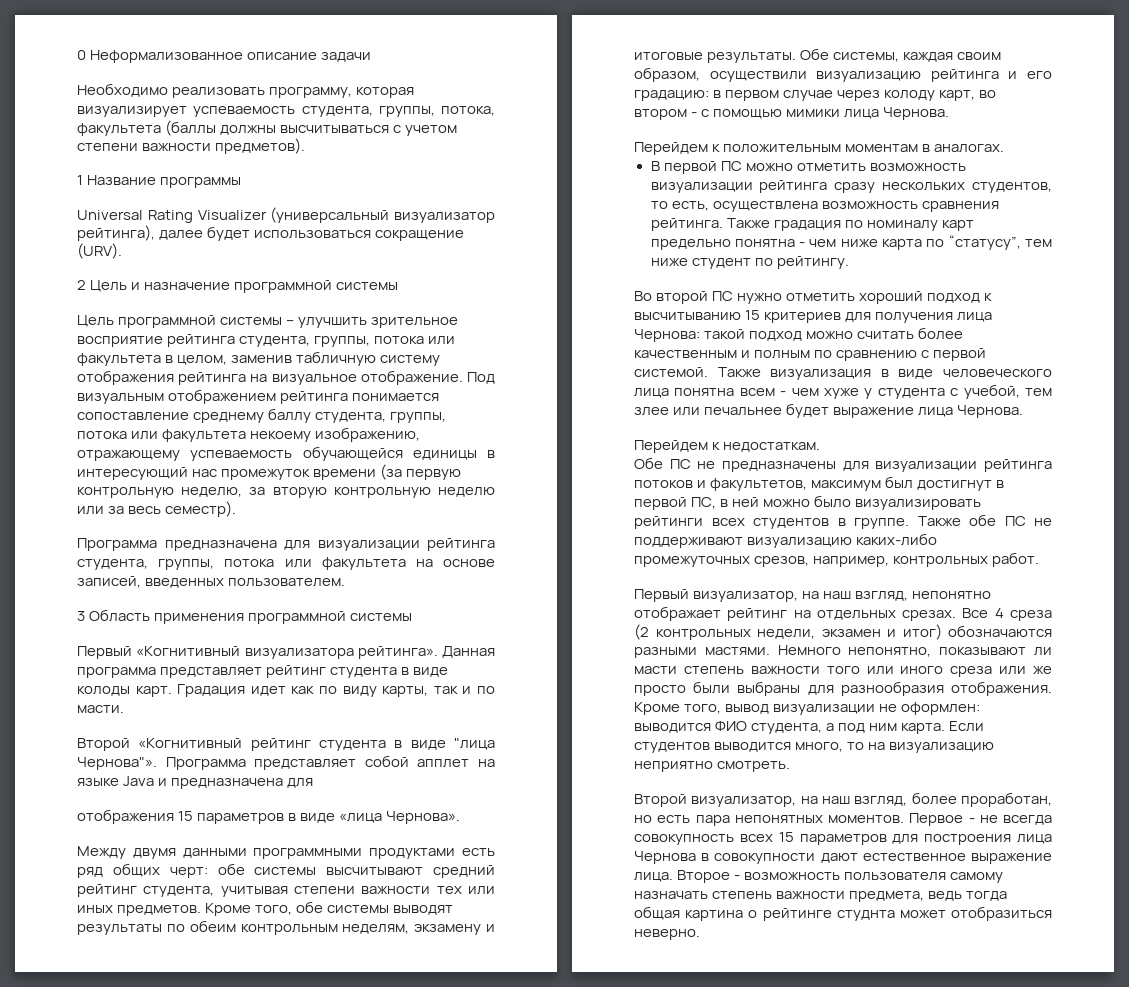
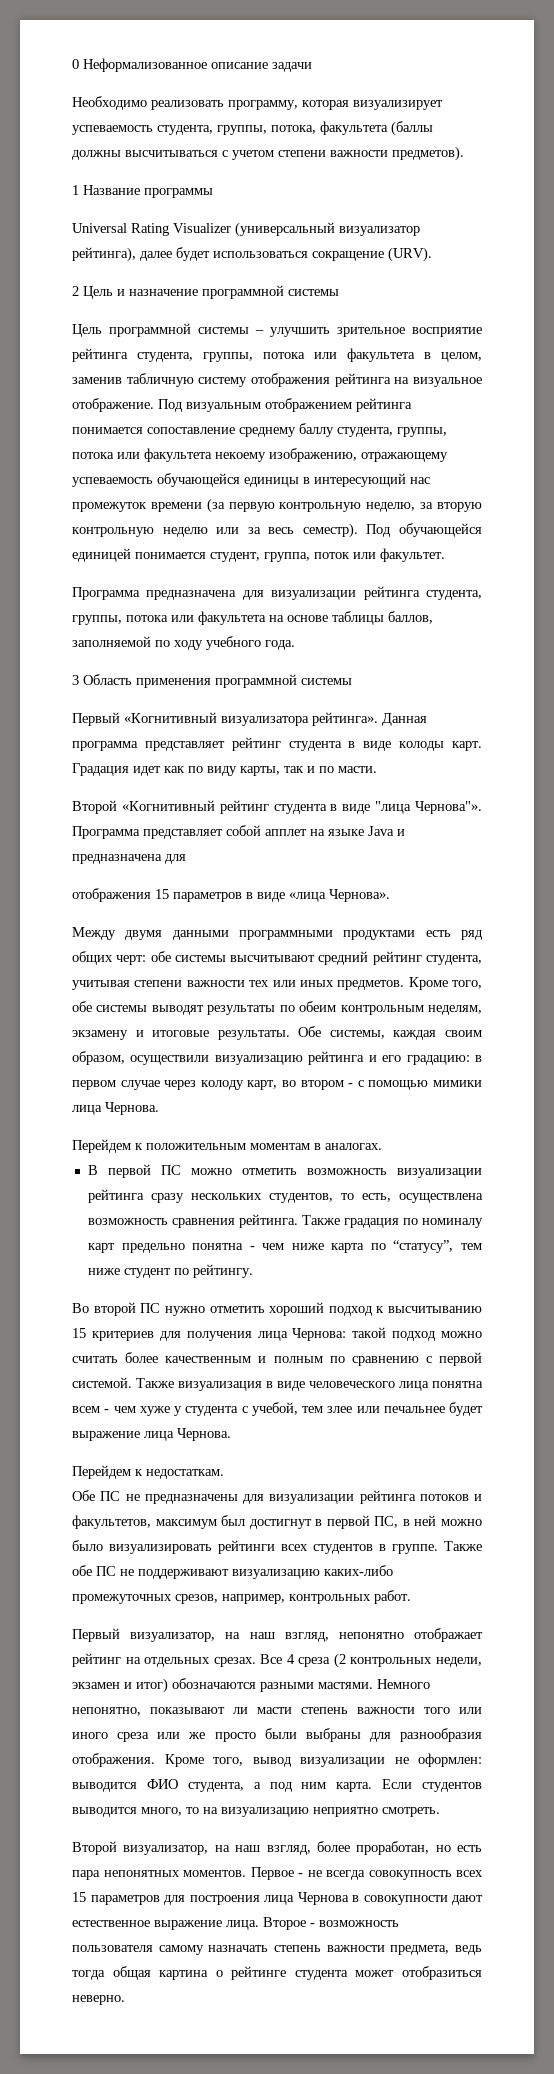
(237, 509) none -> [366,523,482,537] [72,548,445,562] Под обучающейся единицей понимается студент, группа, поток или факультет.
[77,576,346,588] записей, введенных пользователем. -> [332,611,433,625] [72,636,295,650] таблицы баллов, заполняемой по ходу учебного года.
[836,910,895,921] студнта -> [294,1970,348,1980] студента

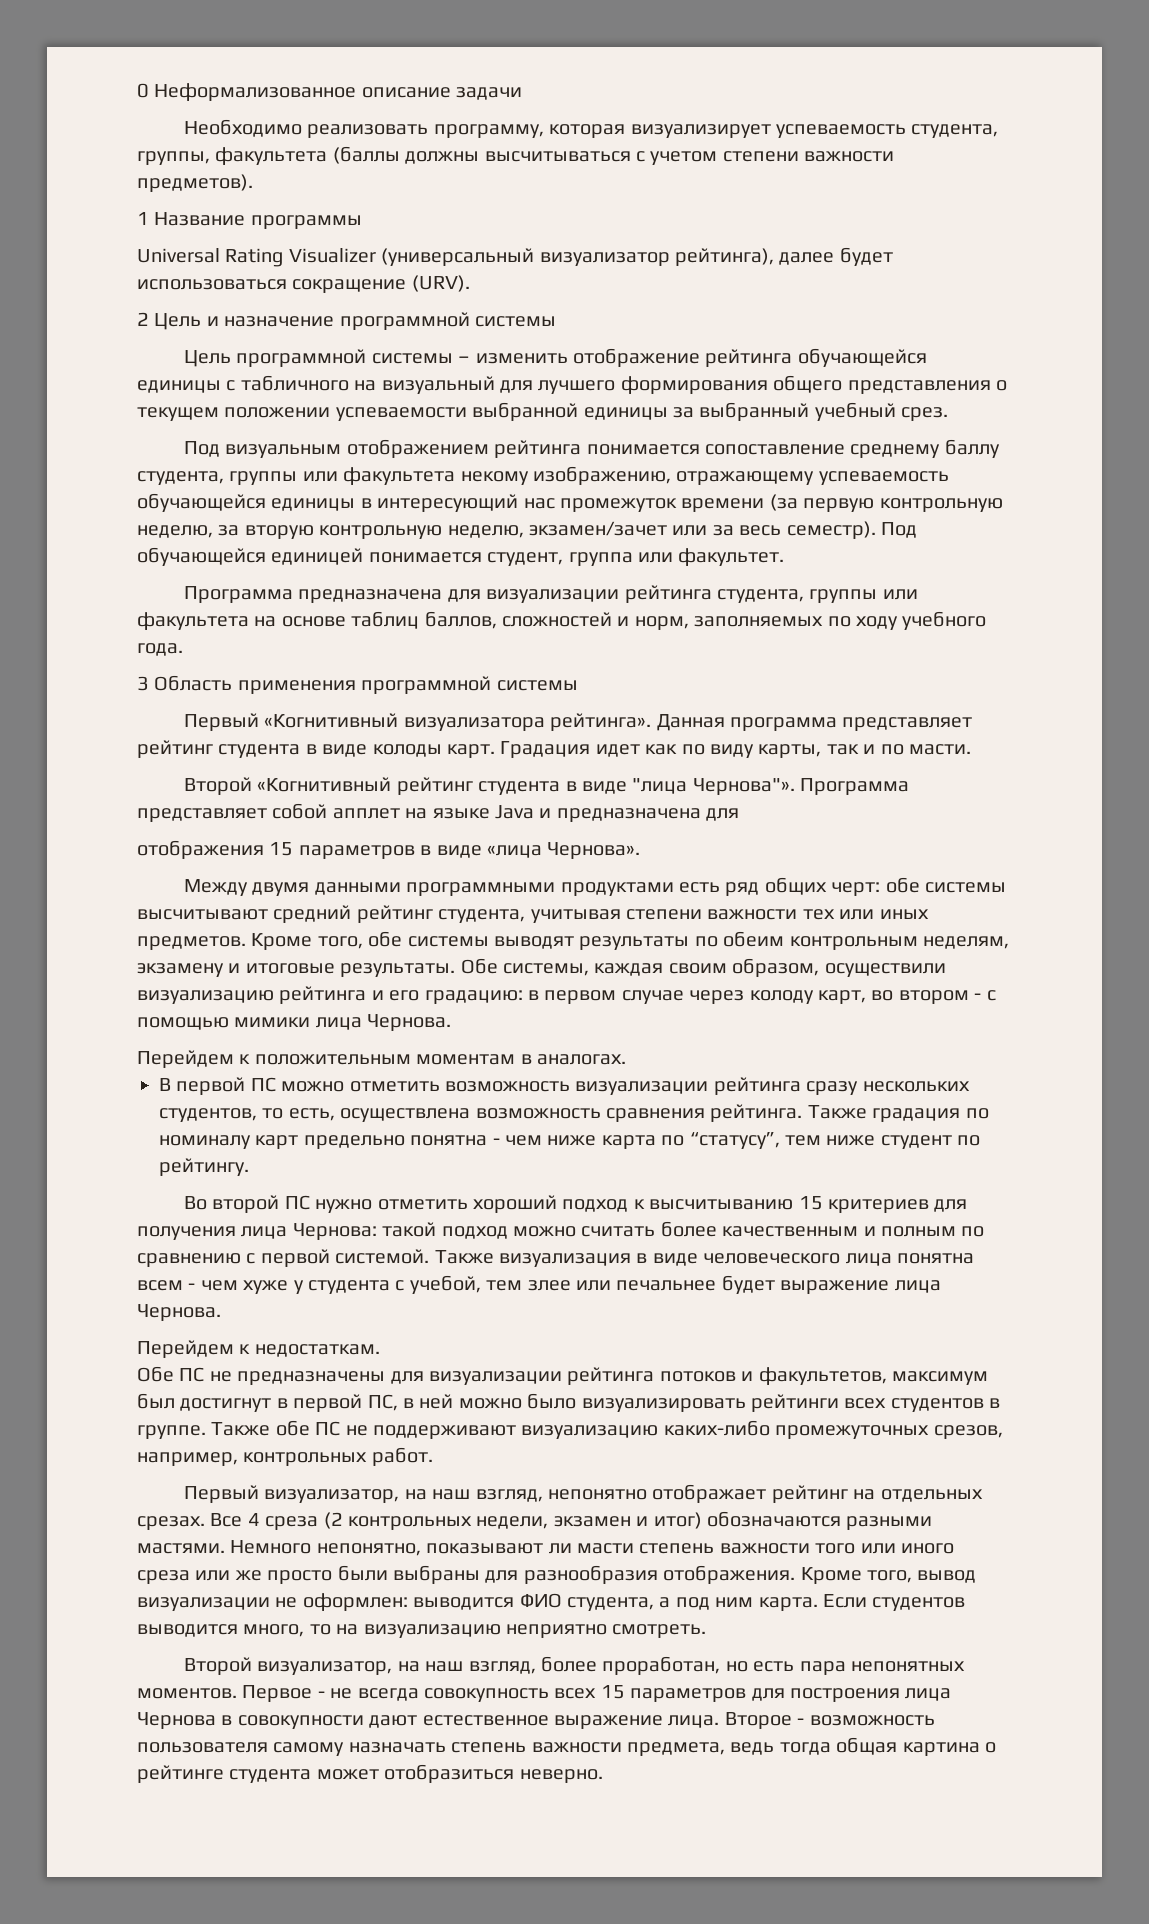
[271,125,316,134] потока, -> (210, 158) none
[270,327,482,337] [72,348,482,362] [72,373,483,387] [72,398,154,412] улучшить зрительное восприятие рейтинга студента, группы, потока или факультета в целом, заменив табличную систему отображения рейтинга на визуальное отображение. -> [475,348,927,367] [137,375,1007,394] [137,402,949,421] изменить отображение рейтинга обучающейся единицы с табличного на визуальный для лучшего формирования общего представления о текущем положении успеваемости выбранной единицы за выбранный учебный срез. //
[397,427,447,437] [72,448,266,462] группы, потока или факультета некоему -> [229,467,529,485] группы или факультета некому
[162,527,208,537] неделю -> [447,521,667,538] неделю, экзамен/зачет
[264,552,350,562] группа, поток -> [568,552,633,566] группа
[72,615,168,625] группы, потока -> [809,589,878,603] группы
[332,611,433,625] [72,636,151,647] таблицы баллов, заполняемой -> [351,611,824,630] таблиц баллов, сложностей и норм, заполняемых

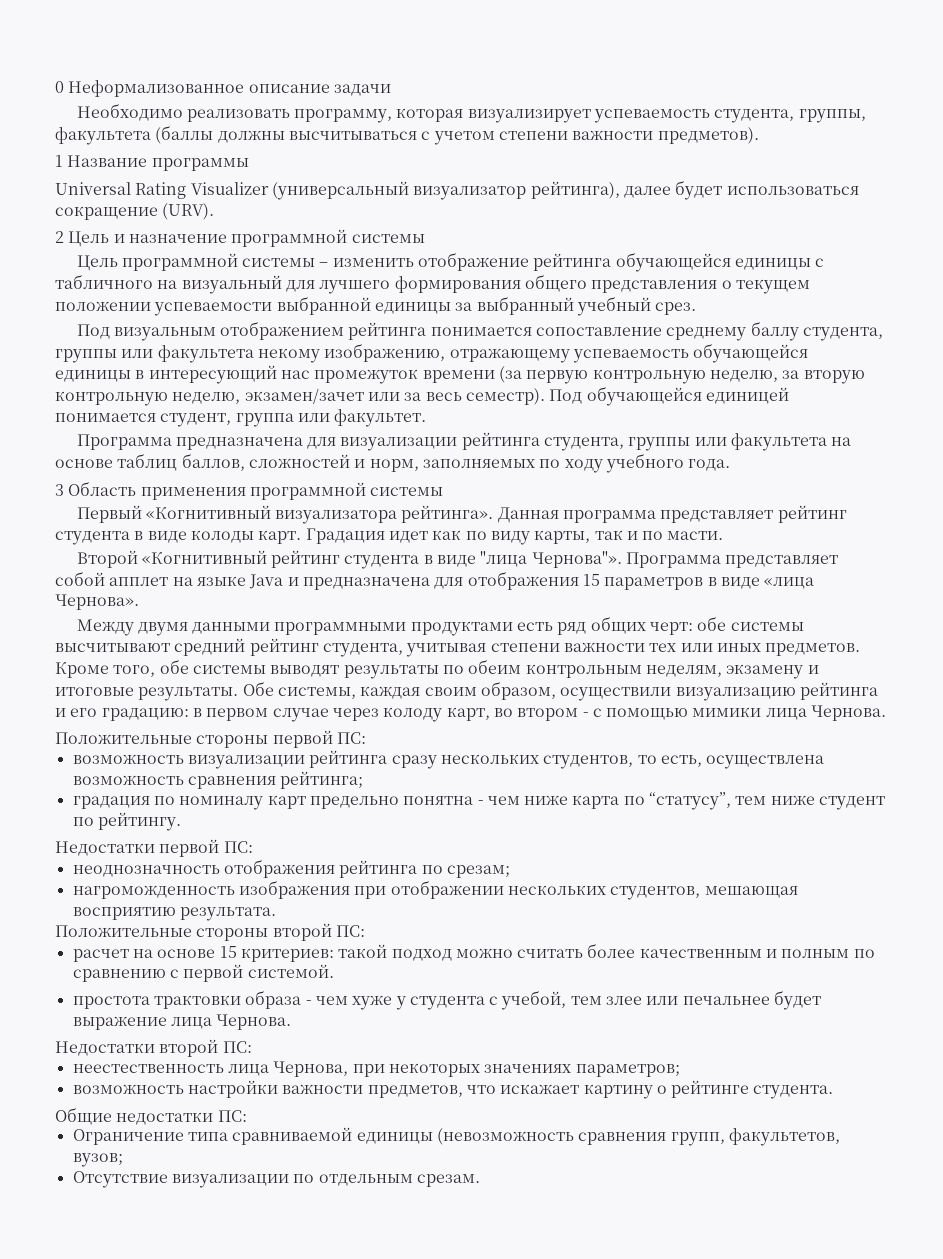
(740, 814) // -> (464, 583) none
[137,1050,626,1068] [159,1077,440,1095] Перейдем к положительным моментам в аналогах. // В первой ПС можно отметить -> [55,730,366,748] Положительные стороны первой ПС: //
[710,1104,867,1122] рейтинга. Также -> [280,771,364,789] рейтинга; //
[184,1195,968,1213] [137,1223,377,1240] Во второй ПС нужно отметить хороший подход к высчитыванию 15 критериев для получения лица Чернова: -> [55,839,253,857] [72,859,510,878] [72,880,798,900] [72,907,276,921] [55,923,365,941] [72,946,334,962] Недостатки первой ПС: // неоднозначность отображения рейтинга по срезам; // нагроможденность изображения при отображении нескольких студентов, мешающая восприятию результата. // Положительные стороны второй ПС: // расчет на основе 15 критериев:
[434,1250,974,1267] [137,1280,183,1291] Также визуализация в виде человеческого лица понятна всем -> [72,990,302,1009] // простота трактовки образа
[137,1340,380,1358] [137,1366,988,1385] [137,1393,1001,1412] [137,1420,1003,1439] [137,1447,433,1466] [184,1484,983,1503] [137,1511,933,1530] [137,1540,954,1556] [137,1565,977,1584] [137,1593,966,1611] [137,1624,707,1638] [184,1656,966,1675] [137,1685,952,1702] [137,1712,935,1729] [137,1737,996,1756] [137,1764,603,1783] Перейдем к недостаткам. // Обе ПС не предназначены для визуализации рейтинга потоков и факультетов, максимум был достигнут в первой ПС, в ней можно было визуализировать рейтинги всех студентов в группе. Также обе ПС не поддерживают визуализацию каких-либо промежуточных срезов, например, контрольных работ. // Первый визуализатор, на наш взгляд, непонятно отображает рейтинг на отдельных срезах. Все 4 среза (2 контрольных недели, экзамен и итог) обозначаются разными мастями. Немного непонятно, показывают ли масти степень важности того или иного среза или же просто были выбраны для разнообразия отображения. Кроме того, вывод визуализации не оформлен: выводится ФИО студента, а под ним карта. Если студентов выводится много, то на визуализацию неприятно смотреть. // Второй визуализатор, на наш взгляд, более проработан, но есть пара непонятных моментов. Первое - не всегда совокупность всех 15 параметров для построения лица Чернова в совокупности дают естественное выражение лица. Второе - возможность пользователя самому назначать степень важности предмета, ведь тогда общая картина о рейтинге студента может отобразиться неверно. -> [55,1039,252,1057] [72,1061,680,1077] [72,1080,834,1099] [55,1107,247,1125] [72,1127,840,1146] [72,1153,123,1167] [72,1171,480,1188] Недостатки второй ПС: // неестественность лица Чернова, при некоторых значениях параметров; // возможность настройки важности предметов, что искажает картину о рейтинге студента. // Общие недостатки ПС: // Ограничение типа сравниваемой единицы (невозможность сравнения групп, факультетов, вузов; // Отсутствие визуализации по отдельным срезам.

